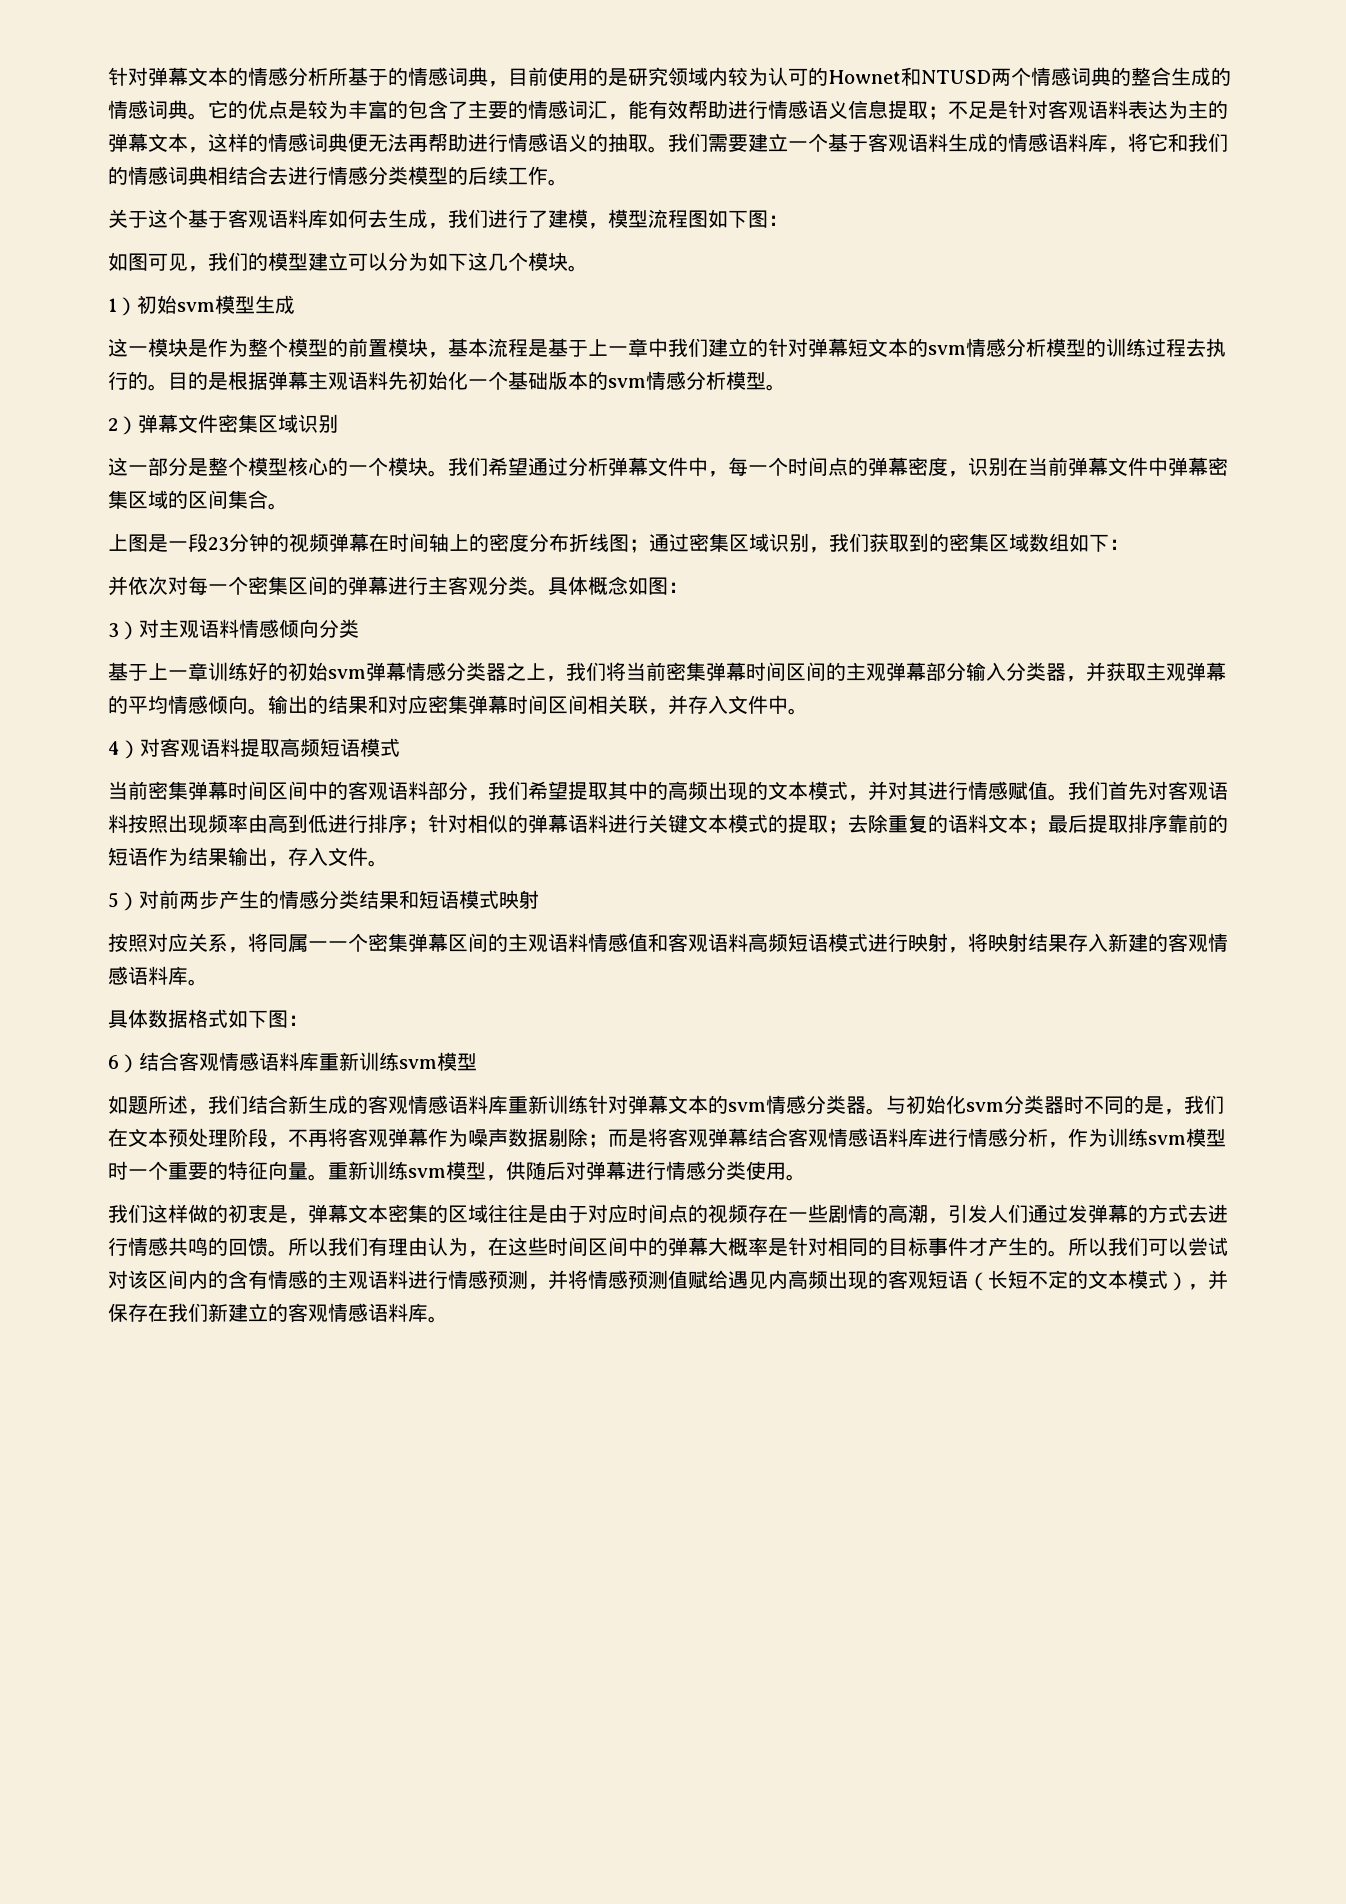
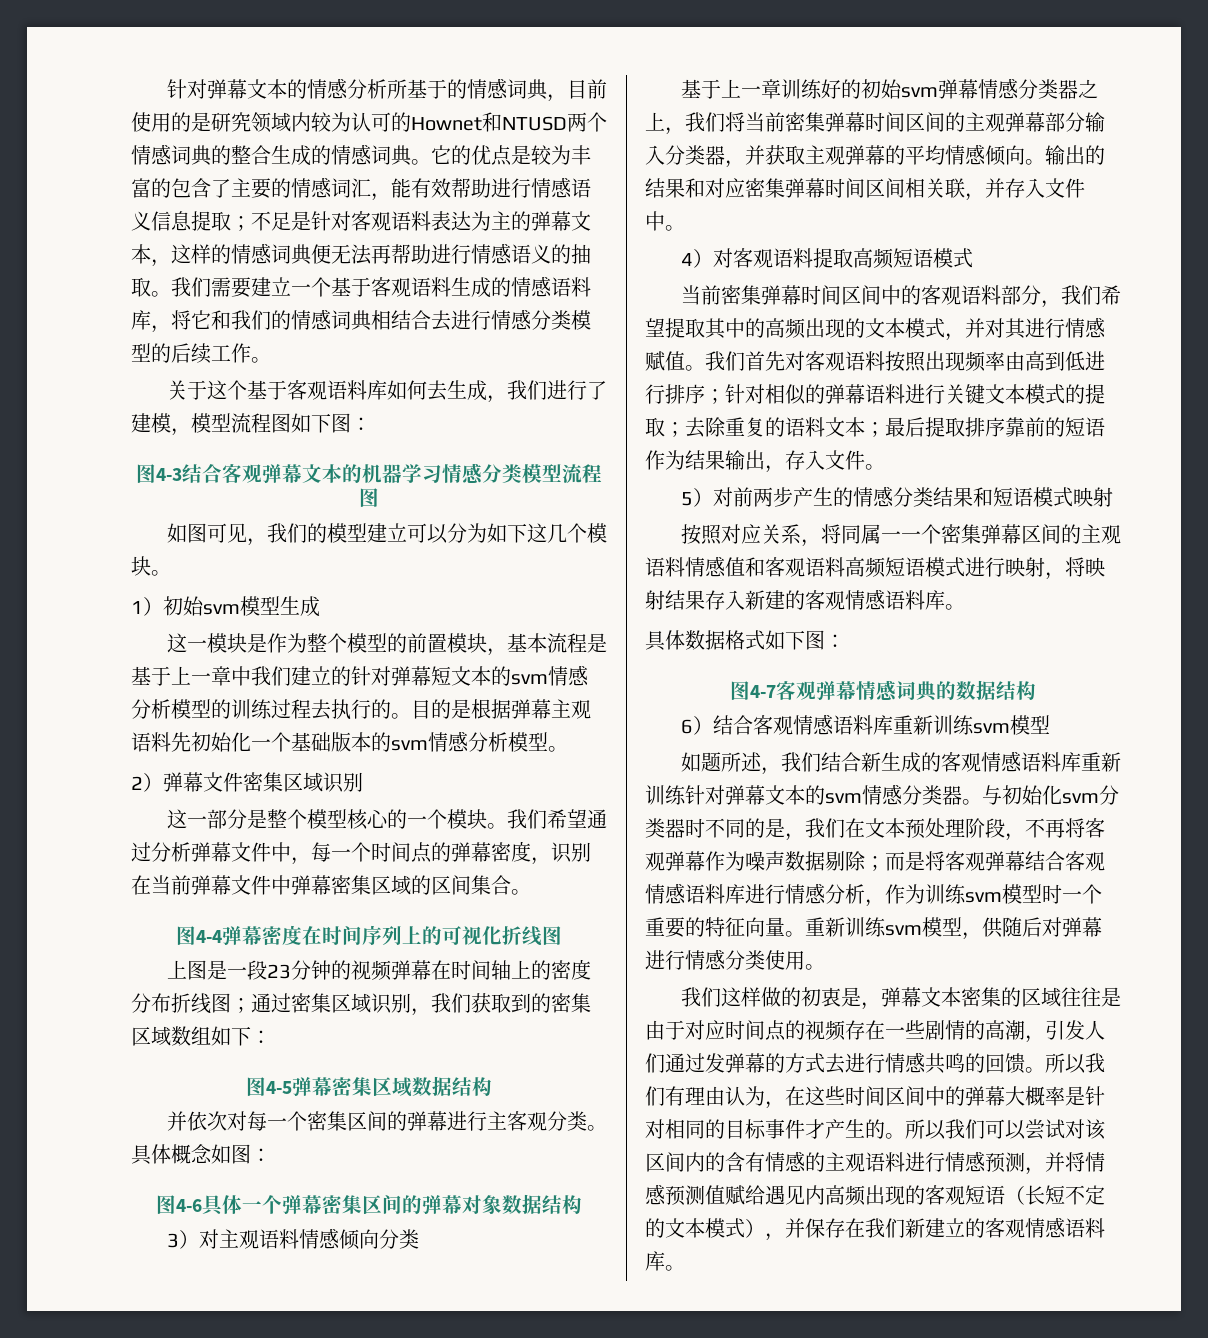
(788, 220) none -> [136,463,602,484] [359,488,379,507] // 图4-3结合客观弹幕文本的机器学习情感分类模型流程图
(288, 506) none -> [176,925,562,946] // 图4-4弹幕密度在时间序列上的可视化折线图
(1129, 544) none -> [246,1076,492,1097] // 图4-5弹幕密集区域数据结构
(688, 587) none -> [156,1194,582,1216] // 图4-6具体一个弹幕密集区间的弹幕对象数据结构
(308, 1020) none -> [730,680,1036,702] // 图4-7客观弹幕情感词典的数据结构

